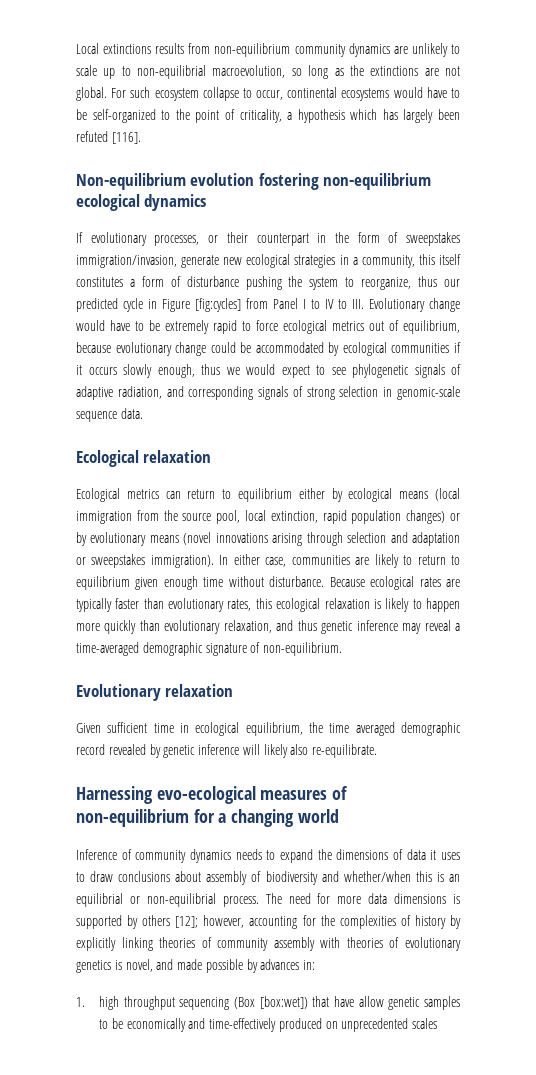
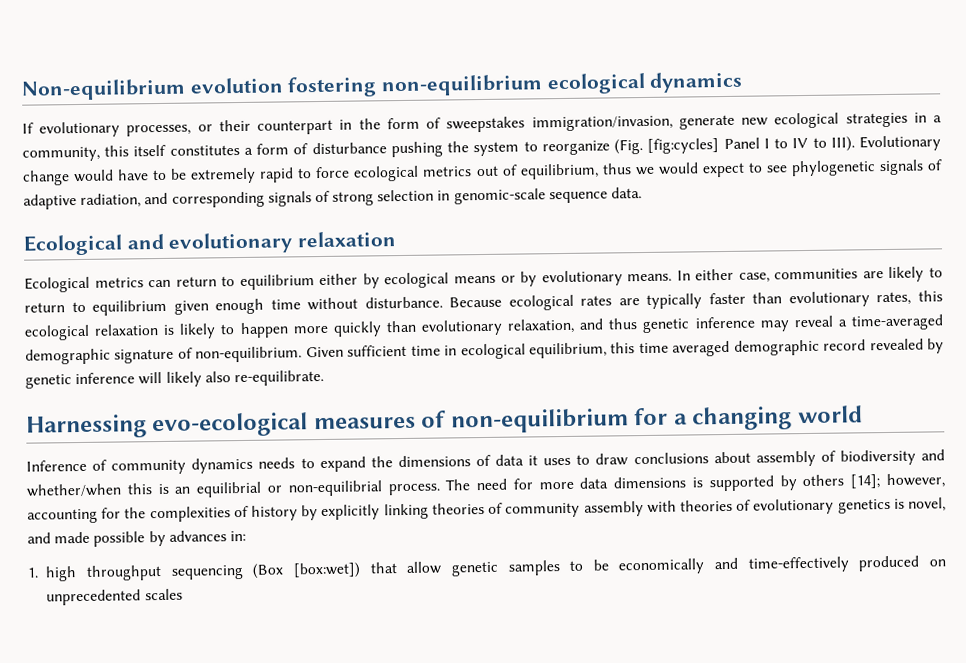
[76,43,460,57] [76,65,461,79] [76,87,460,101] [76,109,460,123] [76,131,141,144] Local extinctions results from non-equilibrium community dynamics are unlikely to scale up to non-equilibrial macroevolution, so long as the extinctions are not global. For such ecosystem collapse to occur, continental ecosystems would have to be self-organized to the point of criticality, a hypothesis which has largely been refuted [116]. // -> (21, 89) none
[361,276,460,290] [76,298,268,312] reorganize, thus our predicted cycle in Figure [fig:cycles] from -> [541,138,720,156] reorganize (Fig. [fig:cycles]
[352,299,364,309] III. -> [830,136,855,152] III).
[76,342,461,356] [76,364,195,378] because evolutionary change could be accommodated by ecological communities if it occurs slowly enough, -> (599, 171) none
(139, 458) none -> [126,232,294,254] and evolutionary
[435,488,461,501] [76,510,461,524] [76,532,461,546] [76,554,214,568] (local immigration from the source pool, local extinction, rapid population changes) or by evolutionary means (novel innovations arising through selection and adaptation or sweepstakes immigration). -> [500,270,673,287] or by evolutionary means.
[76,684,234,701] // Evolutionary relaxation // -> (303, 354) none
[309,722,324,733] the -> [610,342,636,354] this
[175,916,199,928] [12]; -> [850,474,881,489] [14];
[333,996,354,1007] have -> (397, 568) none

